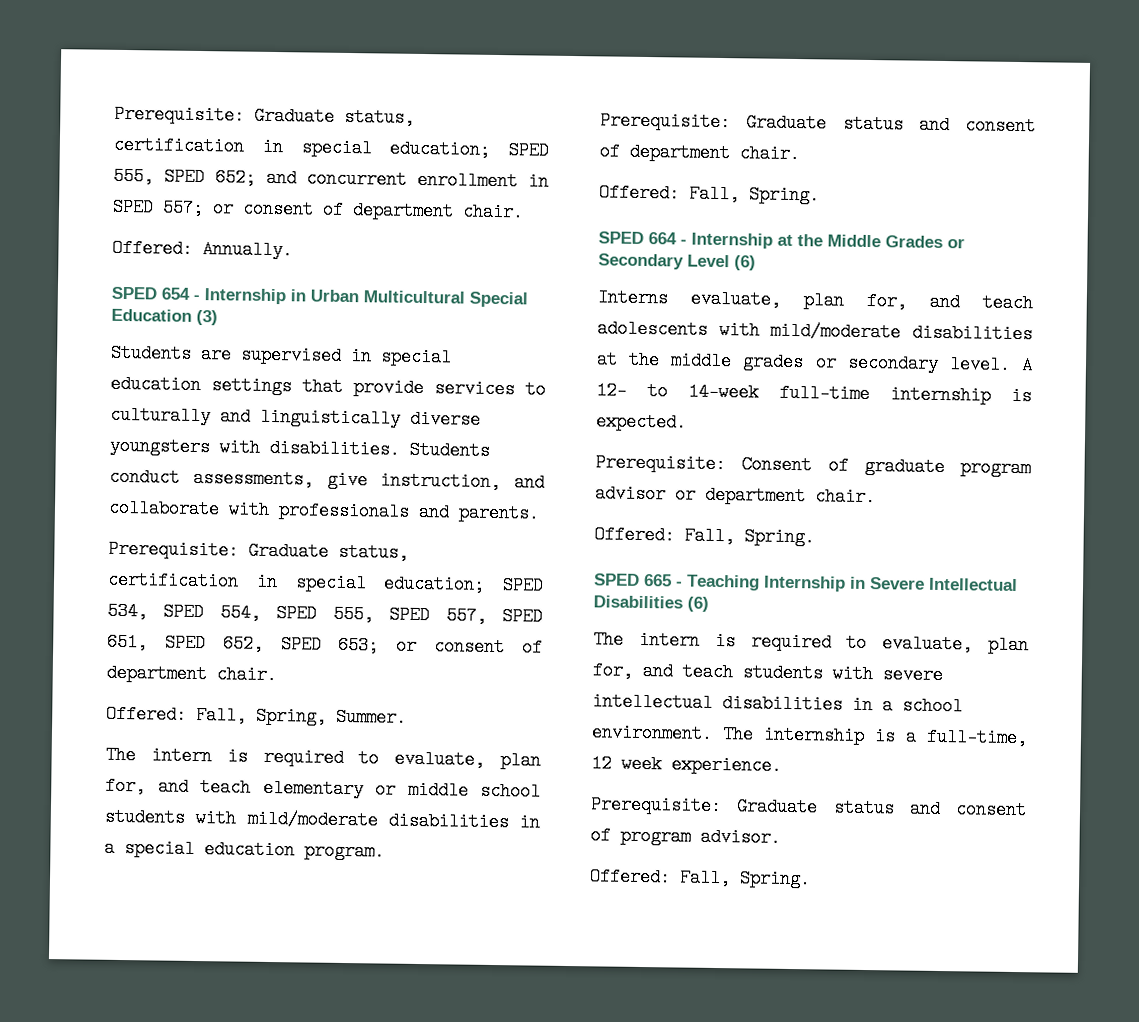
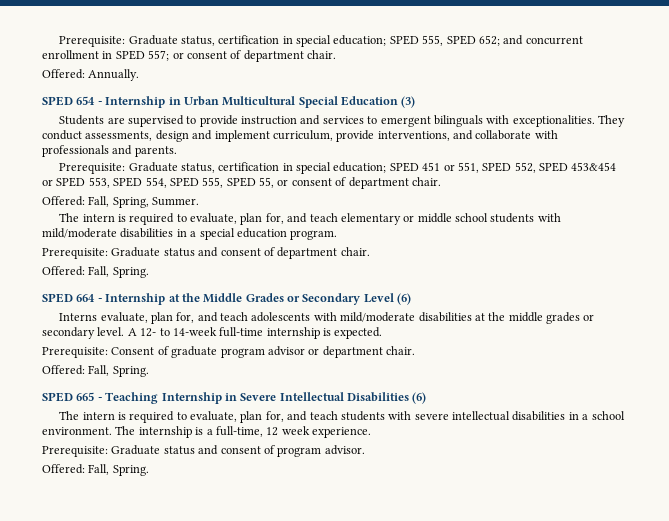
[350,347,452,367] [110,374,546,399] [110,405,481,429] [109,436,490,460] [109,467,502,492] in special education settings that provide services to culturally and linguistically diverse youngsters with disabilities. Students conduct assessments, give instruction, -> [186,115,626,127] [42,130,450,142] to provide instruction and services to emergent bilinguals with exceptionalities. They conduct assessments, design and implement curriculum, provide interventions,
[107,601,148,621] 534, -> [422,162,617,173] [42,177,110,188] 451 or 551, SPED 552, SPED 453&454 or SPED 553,
[445,606,543,626] [107,632,380,655] 557, SPED 651, SPED 652, SPED 653; -> [259,177,274,188] 55,

